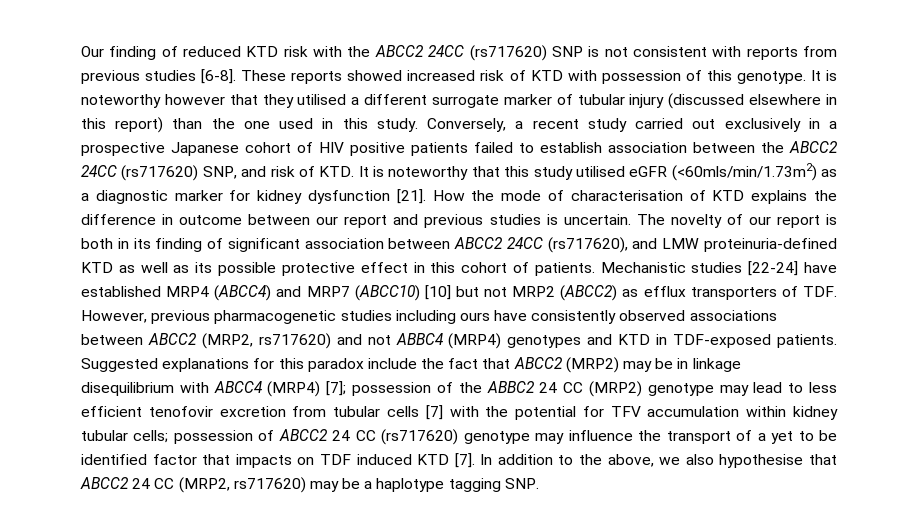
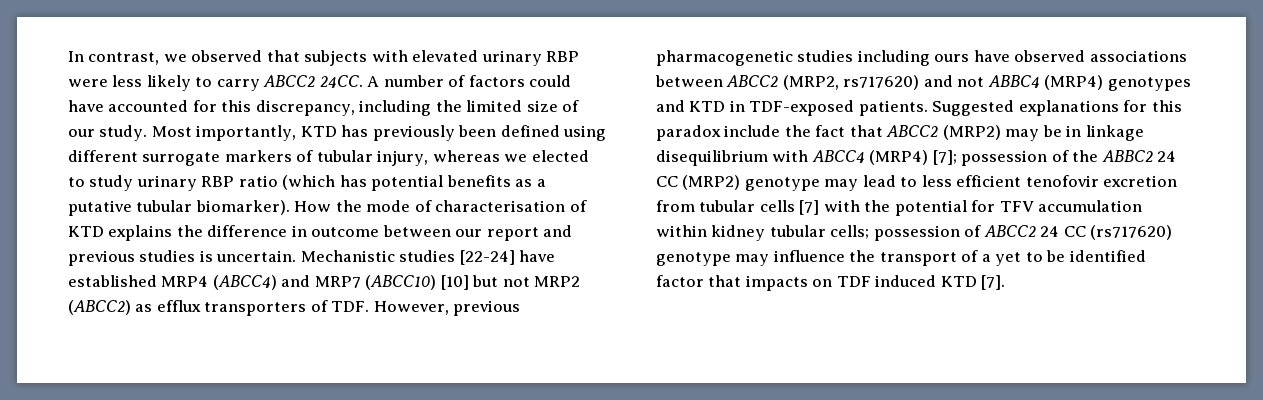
[81,45,838,61] [81,69,837,84] [81,94,360,108] Our finding of reduced KTD risk with the ABCC2 24CC (rs717620) SNP is not consistent with reports from previous studies [6-8]. These reports showed increased risk of KTD with possession of this genotype. It is noteworthy however that they utilised a -> [68,50,580,66] [68,75,572,91] [68,100,580,116] [68,125,607,141] In contrast, we observed that subjects with elevated urinary RBP were less likely to carry ABCC2 24CC. A number of factors could have accounted for this discrepancy, including the limited size of our study. Most importantly, KTD has previously been defined using
[503,94,552,105] marker -> [224,150,292,162] markers
[629,93,837,109] [81,117,838,133] [81,141,838,156] [81,163,837,181] [81,189,426,204] injury (discussed elsewhere in this report) than the one used in this study. Conversely, a recent study carried out exclusively in a prospective Japanese cohort of HIV positive patients failed to establish association between the ABCC2 24CC (rs717620) SNP, and risk of KTD. It is noteworthy that this study utilised eGFR (<60mls/min/1.73m2) as a diagnostic marker for kidney dysfunction [21]. -> [377,150,589,166] [68,175,546,191] [68,200,290,216] injury, whereas we elected to study urinary RBP ratio (which has potential benefits as a putative tubular biomarker).
[636,214,837,228] [81,237,837,253] [81,262,595,276] The novelty of our report is both in its finding of significant association between ABCC2 24CC (rs717620), and LMW proteinuria-defined KTD as well as its possible protective effect in this cohort of patients. -> (297, 256) none
[531,310,617,324] consistently -> (1010, 56) none
[480,454,838,468] [80,477,539,493] In addition to the above, we also hypothesise that ABCC2 24 CC (MRP2, rs717620) may be a haplotype tagging SNP. -> (1006, 282) none

